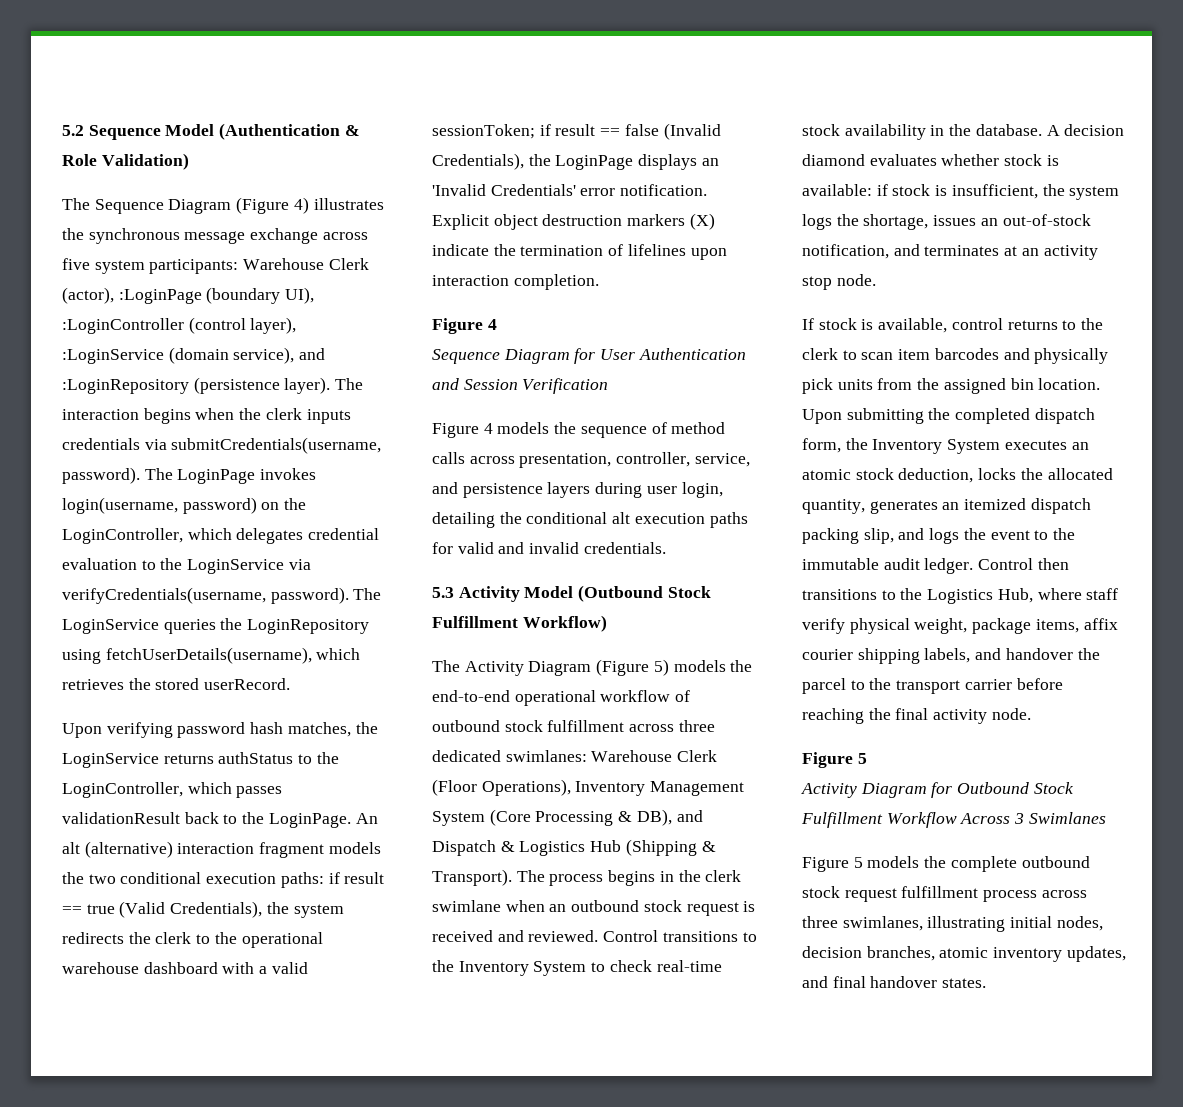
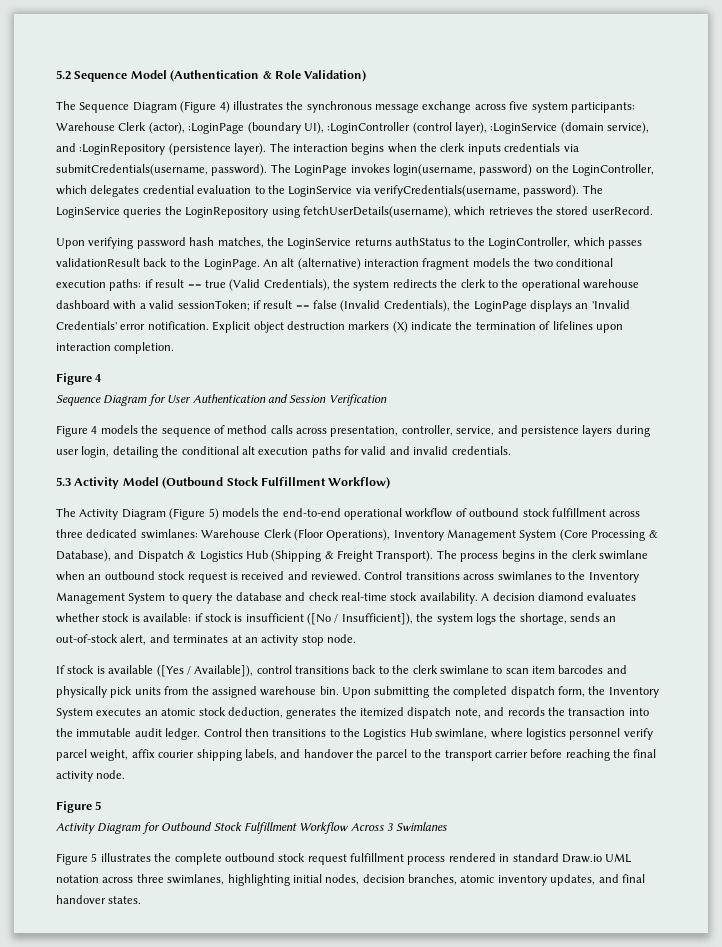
[636,809,672,826] DB), -> [56,550,111,562] Database),
(716, 846) none -> [337,550,373,562] Freight
(738, 936) none -> [463,571,552,581] across swimlanes
(529, 968) none -> [56,592,125,604] Management
[609,960,722,972] [802,124,1042,140] check real-time stock availability in the database. -> [182,592,478,604] query the database and check real-time stock availability.
[951,184,1038,199] insufficient, -> [245,613,413,625] insufficient ([No / Insufficient]),
[933,215,977,226] issues -> [570,613,600,622] sends
[802,244,889,259] notification, -> [120,634,147,645] alert,
[878,318,1058,333] available, control returns -> [108,665,377,677] available ([Yes / Available]), control transitions back
(838, 354) none -> [439,665,489,675] swimlane
[1010,378,1101,390] bin location. -> [260,686,339,696] warehouse bin.
[978,468,1113,480] [802,498,1091,514] [802,528,1049,544] locks the allocated quantity, generates an itemized dispatch packing slip, and logs the event to -> [286,707,649,719] generates the itemized dispatch note, and records the transaction into
[997,588,1119,603] [802,618,1079,634] Hub, where staff verify physical weight, package items, -> [409,728,653,740] [56,749,129,761] Hub swimlane, where logistics personnel verify parcel weight,
[867,856,920,868] models -> [100,853,151,862] illustrates
(1038, 896) none -> [448,853,633,863] [56,875,99,883] rendered in standard Draw.io UML notation
[927,916,1006,932] illustrating -> [227,874,290,886] highlighting

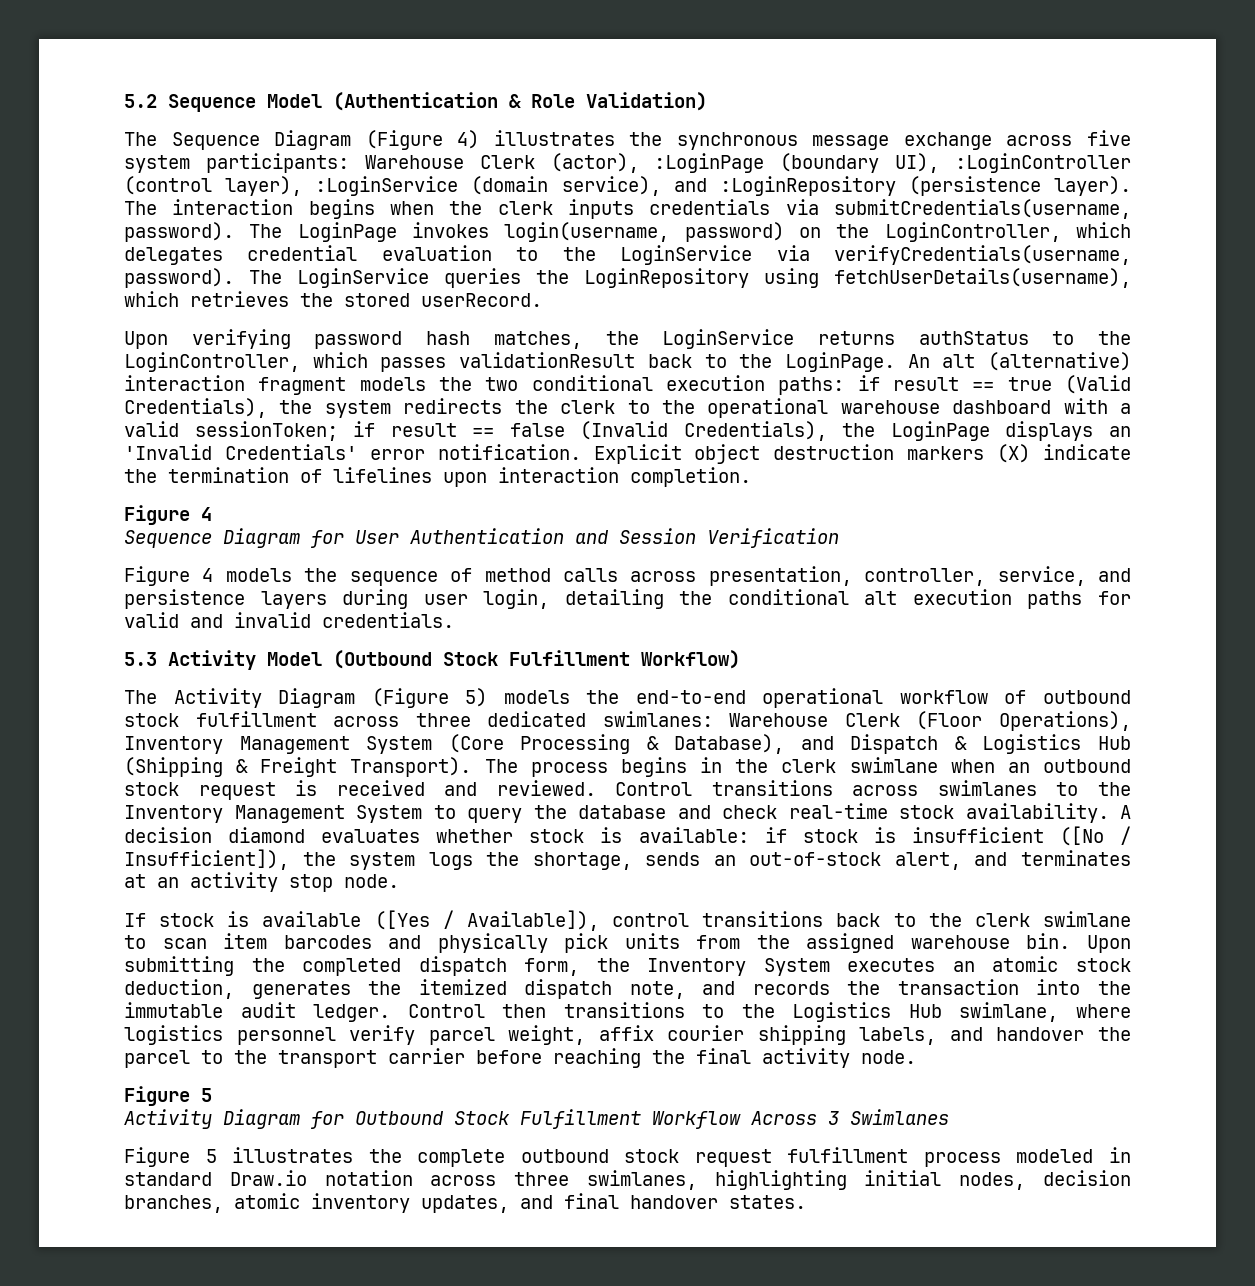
[448,853,496,862] rendered -> [1016,1149,1094,1163] modeled
[605,853,633,863] UML -> (307, 1178) none

